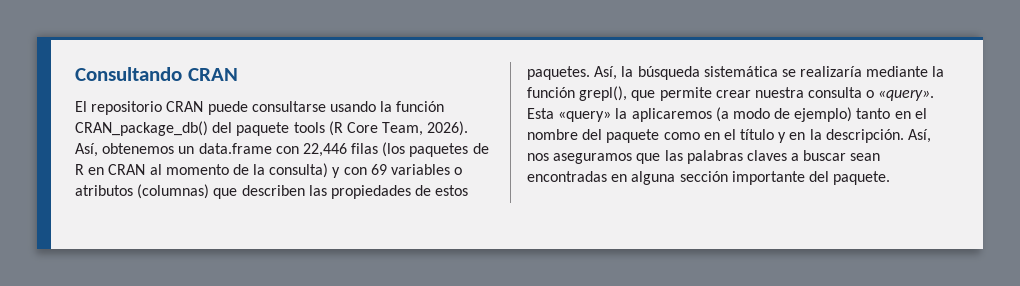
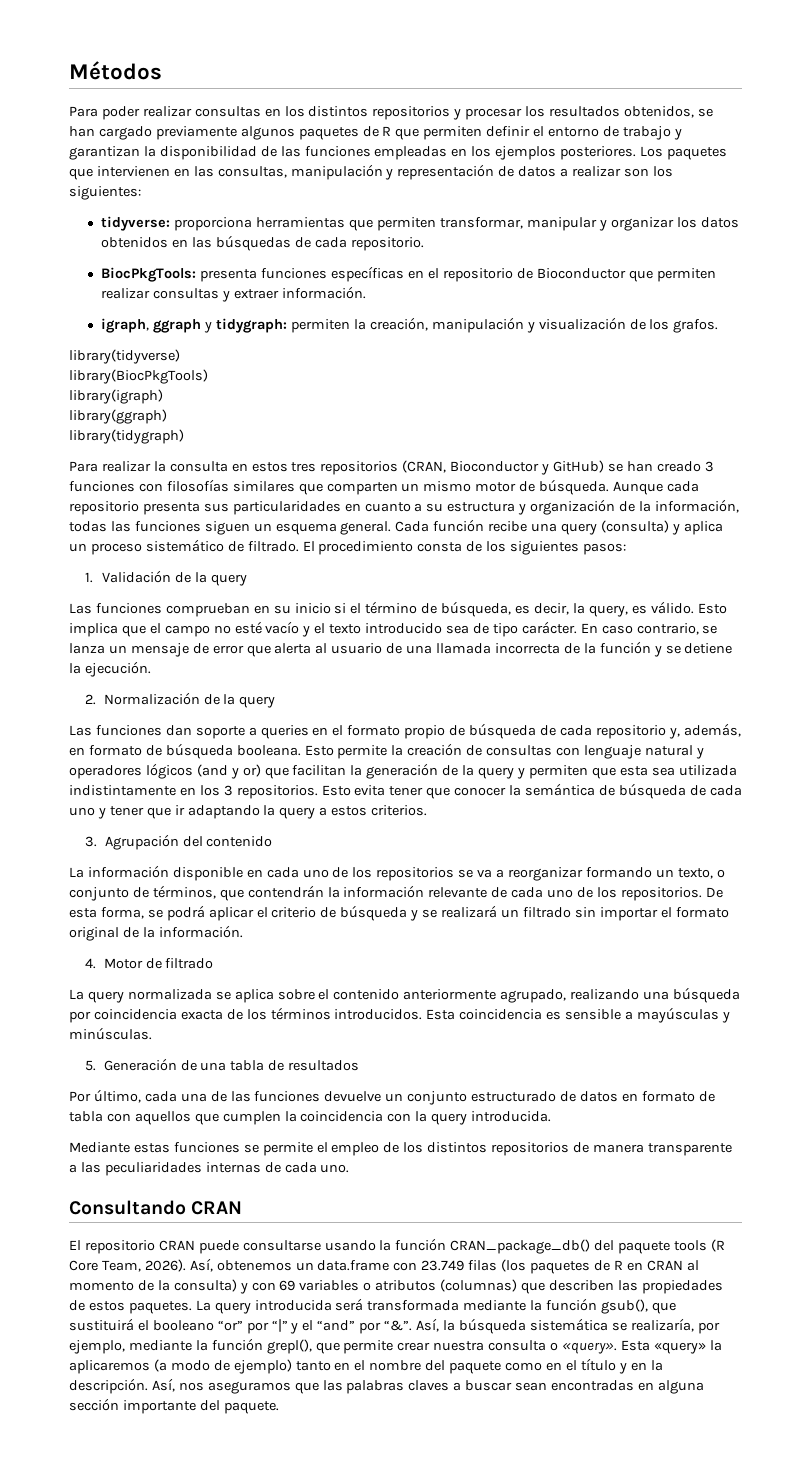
(75, 74) none -> [69,61,162,80] [69,106,713,120] [69,126,682,140] [69,146,727,160] [69,164,673,180] [69,186,141,200] [101,216,739,231] [101,235,424,251] [101,266,716,282] [101,286,367,302] [101,317,719,333] [69,349,180,364] [69,369,208,384] [69,389,163,404] [69,409,167,424] [69,429,184,444] [69,460,714,475] [69,479,699,495] [69,499,739,515] [69,519,723,535] [69,539,627,555] [85,570,247,586] [69,601,727,617] [69,621,718,637] [69,641,733,657] [69,661,151,677] [85,692,276,708] [69,723,741,739] [69,743,704,759] [69,763,737,779] [69,783,742,799] [69,805,428,819] [85,834,273,850] [69,865,725,881] [69,885,723,901] [69,905,729,921] [69,925,243,941] [85,958,214,969] [69,987,740,1003] [69,1007,730,1023] [69,1027,152,1040] [85,1058,360,1071] [69,1089,715,1105] [69,1111,552,1125] [69,1142,732,1156] [69,1162,350,1176] Métodos // Para poder realizar consultas en los distintos repositorios y procesar los resultados obtenidos, se han cargado previamente algunos paquetes de R que permiten definir el entorno de trabajo y garantizan la disponibilidad de las funciones empleadas en los ejemplos posteriores. Los paquetes que intervienen en las consultas, manipulación y representación de datos a realizar son los siguientes: // tidyverse: proporciona herramientas que permiten transformar, manipular y organizar los datos obtenidos en las búsquedas de cada repositorio. // BiocPkgTools: presenta funciones específicas en el repositorio de Bioconductor que permiten realizar consultas y extraer información. // igraph, ggraph y tidygraph: permiten la creación, manipulación y visualización de los grafos. // library(tidyverse) // library(BiocPkgTools) // library(igraph) // library(ggraph) // library(tidygraph) // Para realizar la consulta en estos tres repositorios (CRAN, Bioconductor y GitHub) se han creado 3 funciones con filosofías similares que comparten un mismo motor de búsqueda. Aunque cada repositorio presenta sus particularidades en cuanto a su estructura y organización de la información, todas las funciones siguen un esquema general. Cada función recibe una query (consulta) y aplica un proceso sistemático de filtrado. El procedimiento consta de los siguientes pasos: // 1. Validación de la query // Las funciones comprueban en su inicio si el término de búsqueda, es decir, la query, es válido. Esto implica que el campo no esté vacío y el texto introducido sea de tipo carácter. En caso contrario, se lanza un mensaje de error que alerta al usuario de una llamada incorrecta de la función y se detiene la ejecución. // 2. Normalización de la query // Las funciones dan soporte a queries en el formato propio de búsqueda de cada repositorio y, además, en formato de búsqueda booleana. Esto permite la creación de consultas con lenguaje natural y operadores lógicos (and y or) que facilitan la generación de la query y permiten que esta sea utilizada indistintamente en los 3 repositorios. Esto evita tener que conocer la semántica de búsqueda de cada uno y tener que ir adaptando la query a estos criterios. // 3. Agrupación del contenido // La información disponible en cada uno de los repositorios se va a reorganizar formando un texto, o conjunto de términos, que contendrán la información relevante de cada uno de los repositorios. De esta forma, se podrá aplicar el criterio de búsqueda y se realizará un filtrado sin importar el formato original de la información. // 4. Motor de filtrado // La query normalizada se aplica sobre el contenido anteriormente agrupado, realizando una búsqueda por coincidencia exacta de los términos introducidos. Esta coincidencia es sensible a mayúsculas y minúsculas. // 5. Generación de una tabla de resultados // Por último, cada una de las funciones devuelve un conjunto estructurado de datos en formato de tabla con aquellos que cumplen la coincidencia con la query introducida. // Mediante estas funciones se permite el empleo de los distintos repositorios de manera transparente a las peculiaridades internas de cada uno. //
[302,143,347,157] 22,446 -> [421,1260,465,1271] 23.749
(590, 73) none -> [195,1298,676,1314] [69,1318,413,1334] La query introducida será transformada mediante la función gsub(), que sustituirá el booleano “or” por “|” y el “and” por “&”.
[800,66,863,77] realizaría -> [630,1318,720,1334] [69,1340,125,1354] realizaría, por ejemplo,

